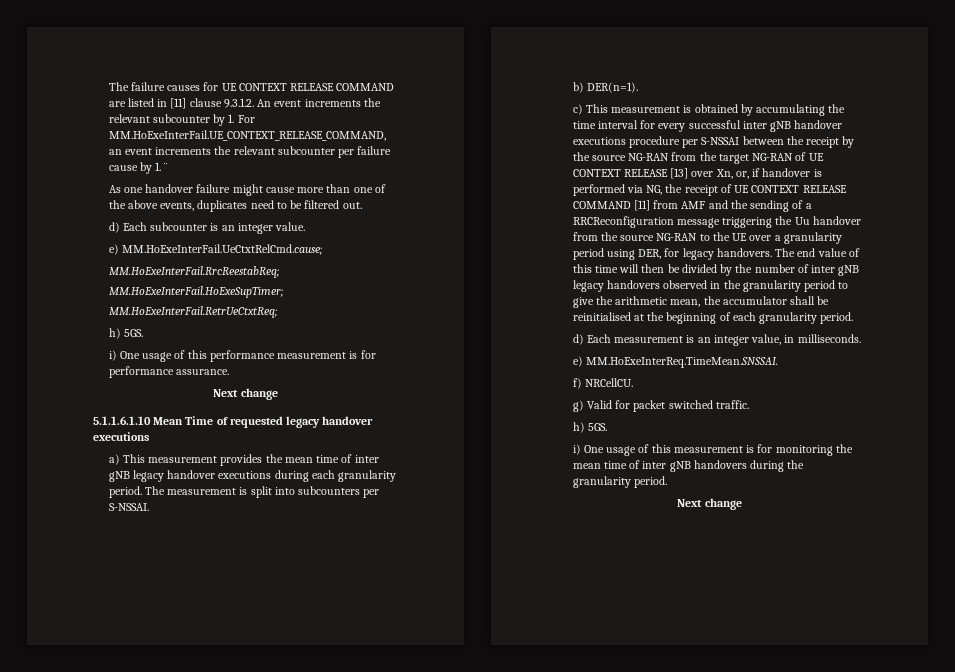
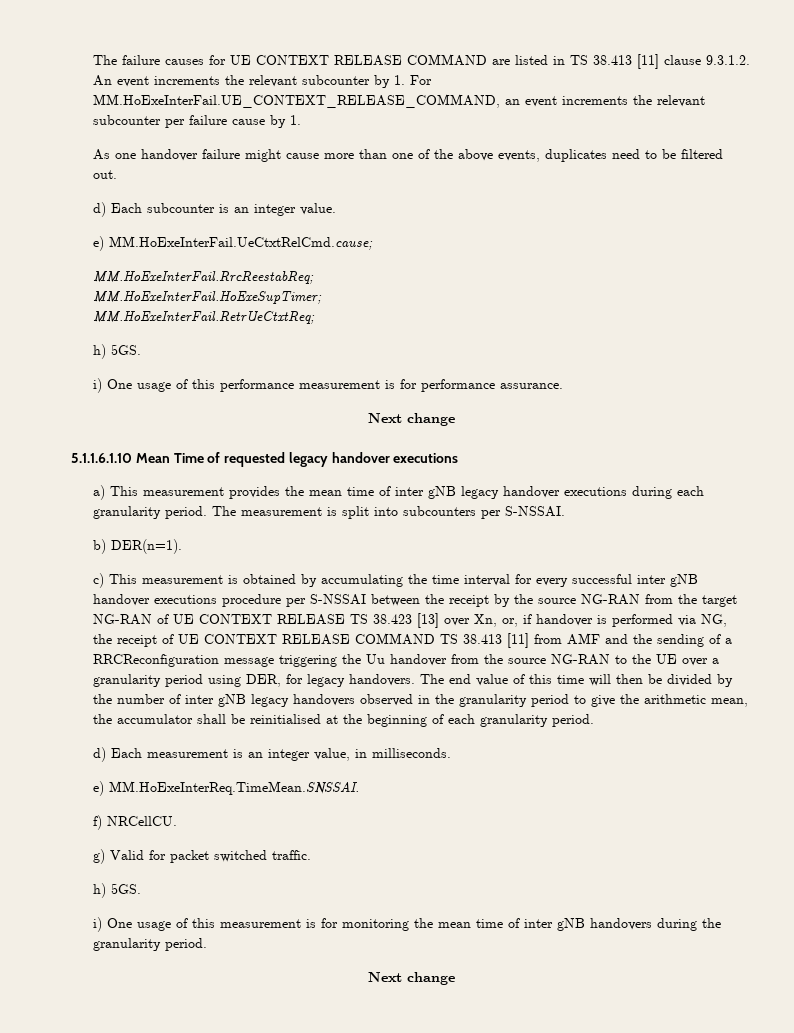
(168, 103) none -> [570,55,633,65] TS 38.413
[164,163,169,171] ¨ -> (302, 120) none
(668, 173) none -> [350,614,413,624] TS 38.423
(631, 205) none -> [440,634,503,644] TS 38.413

